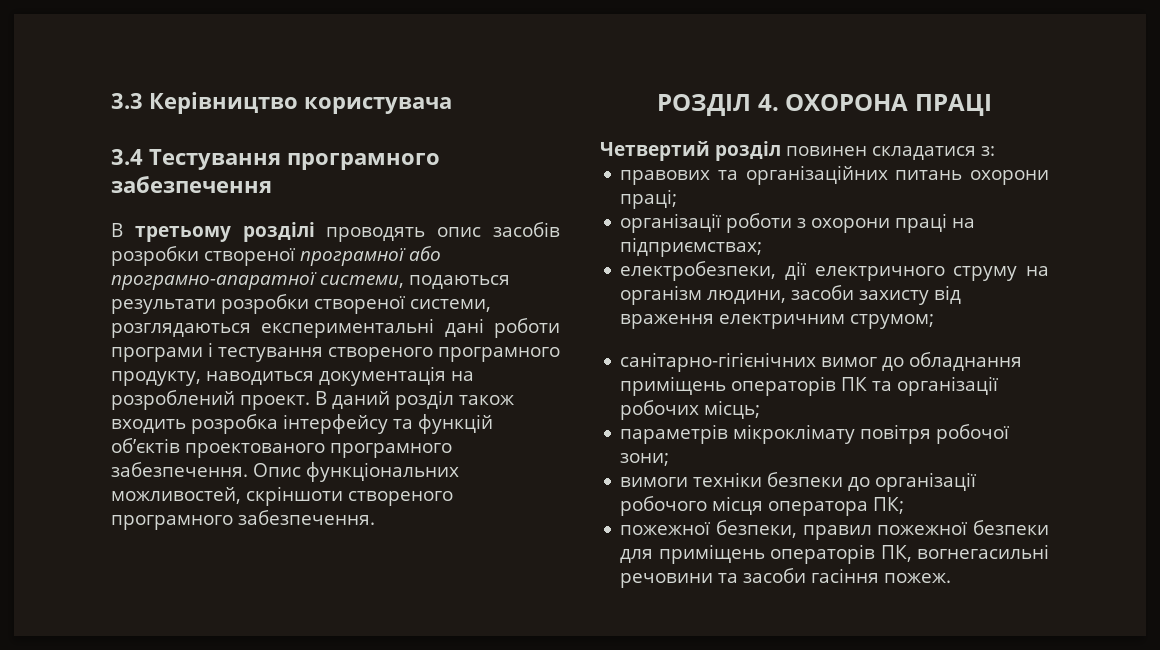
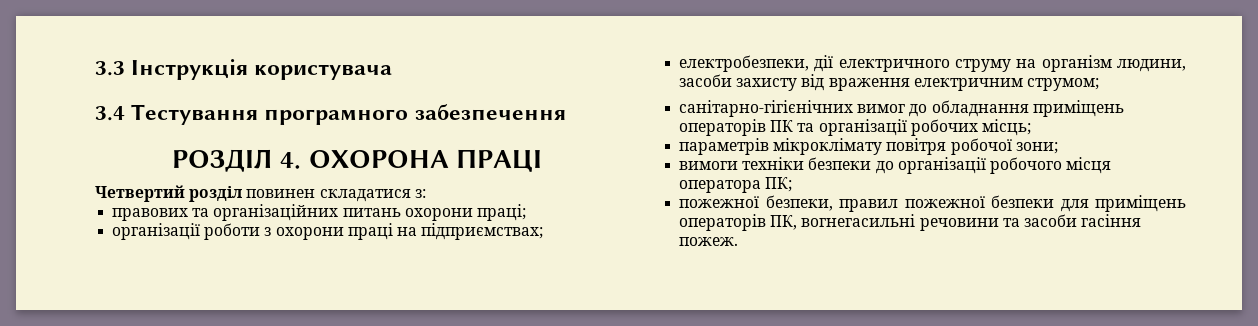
[149,92,298,114] Керівництво -> [131,59,249,80] Інструкція
[111,222,560,242] [111,246,441,266] [111,272,510,290] [111,294,491,314] [111,318,560,338] [111,342,560,362] [111,366,474,386] [111,390,514,410] [111,414,493,434] [111,438,452,458] [111,462,459,482] [111,486,453,506] [111,510,375,530] // В третьому розділі проводять опис засобів розробки створеної програмної або програмно-апаратної системи, подаються результати розробки створеної системи, розглядаються експериментальні дані роботи програми і тестування створеного програмного продукту, наводиться документація на розроблений проект. В даний розділ також входить розробка інтерфейсу та функцій об’єктів проектованого програмного забезпечення. Опис функціональних можливостей, скріншоти створеного програмного забезпечення. -> (566, 112) none

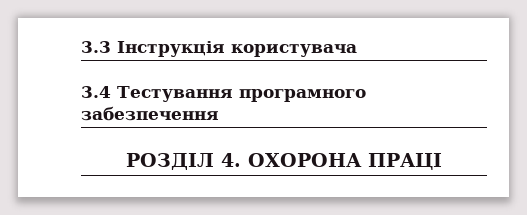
[95,185,426,202] [112,204,526,221] [112,223,544,240] [679,55,1186,72] [679,74,1099,91] [679,100,1124,117] [679,119,1031,136] [679,138,1058,155] [679,157,1112,174] [679,177,793,193] [679,195,1186,212] [679,214,1142,231] [679,237,739,246] // Четвертий розділ повинен складатися з: // правових та організаційних питань охорони праці; // організації роботи з охорони праці на підприємствах; // електробезпеки, дії електричного струму на організм людини, засоби захисту від враження електричним струмом; // санітарно-гігієнічних вимог до обладнання приміщень операторів ПК та організації робочих місць; // параметрів мікроклімату повітря робочої зони; // вимоги техніки безпеки до організації робочого місця оператора ПК; // пожежної безпеки, правил пожежної безпеки для приміщень операторів ПК, вогнегасильні речовини та засоби гасіння пожеж. -> (442, 161) none

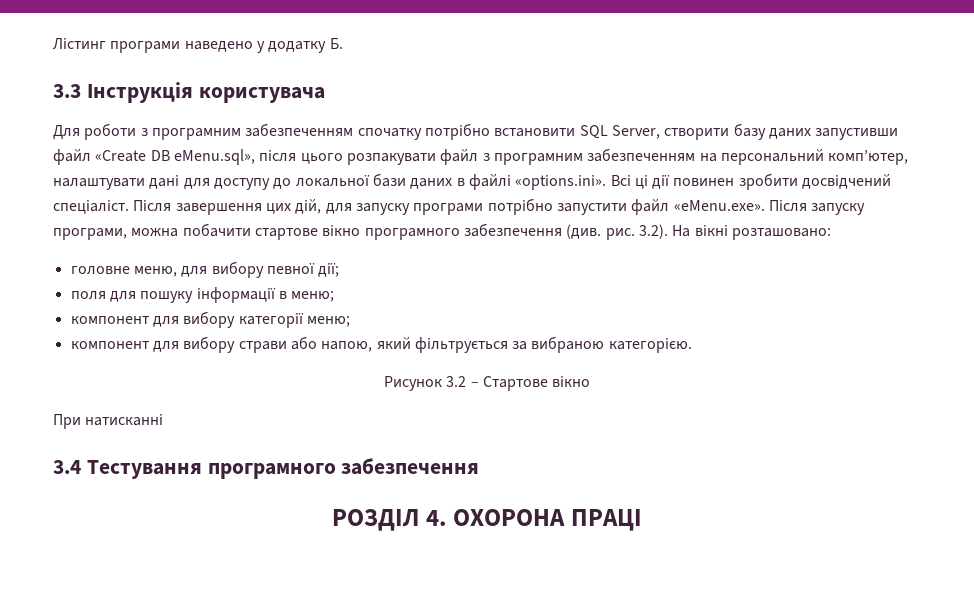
[81,41,357,57] 3.3 Інструкція користувача -> [53,38,343,53] [53,82,325,103] [53,123,899,140] [53,148,909,165] [53,173,892,190] [53,198,866,215] [53,223,831,240] [70,261,340,278] [70,287,335,303] [70,311,350,328] [70,336,692,353] [383,376,591,391] [53,414,164,429] Лістинг програми наведено у додатку Б. // 3.3 Інструкція користувача // Для роботи з програмним забезпеченням спочатку потрібно встановити SQL Server, створити базу даних запустивши файл «Create DB eMenu.sql», після цього розпакувати файл з програмним забезпеченням на персональний комп’ютер, налаштувати дані для доступу до локальної бази даних в файлі «options.ini». Всі ці дії повинен зробити досвідчений спеціаліст. Після завершення цих дій, для запуску програми потрібно запустити файл «eMenu.exe». Після запуску програми, можна побачити стартове вікно програмного забезпечення (див. рис. 3.2). На вікні розташовано: // головне меню, для вибору певної дії; // поля для пошуку інформації в меню; // компонент для вибору категорії меню; // компонент для вибору страви або напою, який фільтрується за вибраною категорією. // Рисунок 3.2 – Стартове вікно // При натисканні

